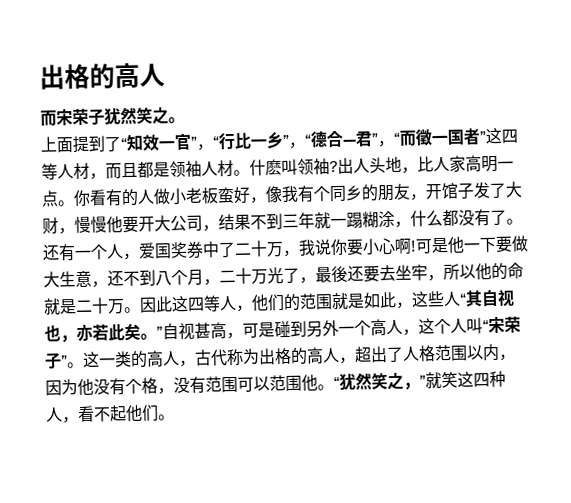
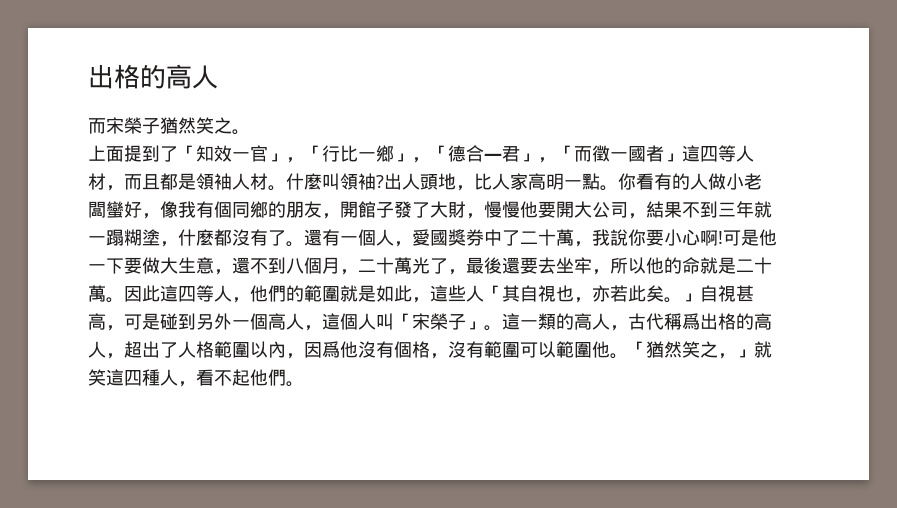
[72,108,121,126] 荣子犹 -> [124,117,178,134] 榮子猶
[120,138,128,150] “ -> [178,145,196,160] 「
[190,127,502,151] ”，“行比一乡”，“德合—君”，“而徵一国者”这 -> [268,145,700,163] 」，「行比一鄉」，「德合—君」，「而徵一國者」這
[169,160,186,178] 领 -> [196,173,214,190] 領
[265,158,314,176] 麽叫领 -> [304,173,358,190] 麼叫領
[369,157,386,174] 头 -> [420,174,438,190] 頭
[41,190,59,207] 点 -> [582,173,600,190] 點
[201,186,235,204] 板蛮 -> [88,201,124,218] 闆蠻
[313,185,363,203] 个同乡 -> [214,201,268,218] 個同鄉
[425,181,523,200] [42,217,59,235] 开馆子发了大财 -> [340,201,466,218] 開館子發了大財
[138,216,155,232] 开 -> [556,201,574,218] 開
[218,213,235,231] 结 -> [646,201,664,218] 結
[378,209,523,228] [42,241,188,262] 涂，什么都没有了。还有一个人，爱国奖 -> [142,229,466,247] 塗，什麼都沒有了。還有一個人，愛國獎
[266,239,332,258] 万，我说 -> [556,229,628,247] 萬，我說
[107,269,188,287] 还不到八个 -> [232,257,322,274] 還不到八個
[251,268,268,285] 万 -> [394,257,412,274] 萬
[347,265,364,282] 还 -> [502,257,520,274] 還
[107,295,189,315] 万。因此这 -> [88,285,178,303] 萬。因此這
[267,293,333,312] 们的范围 -> [268,285,340,302] 們的範圍
[411,288,515,308] 这些人“其自视 -> [430,285,556,302] 這些人「其自視
[156,322,195,341] ”自视 -> [682,285,736,302] 」自視
[354,316,521,337] [44,350,132,369] 个高人，这个人叫“宋荣子”。这一类 -> [250,313,556,331] 個高人，這個人叫「宋榮子」。這一類
[226,348,260,366] 称为 -> [664,313,700,330] 稱爲
[434,343,516,362] [45,370,506,397] 范围以内，因为他没有个格，没有范围可以范围他。“犹然笑之，”就笑这四种 -> [214,341,772,359] [88,369,160,386] 範圍以內，因爲他沒有個格，沒有範圍可以範圍他。「猶然笑之，」就笑這四種
[141,404,159,422] 们 -> [268,369,286,386] 們

